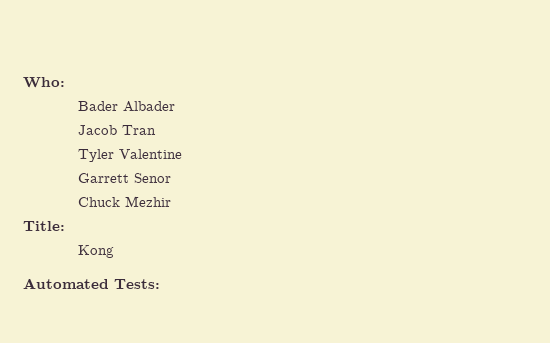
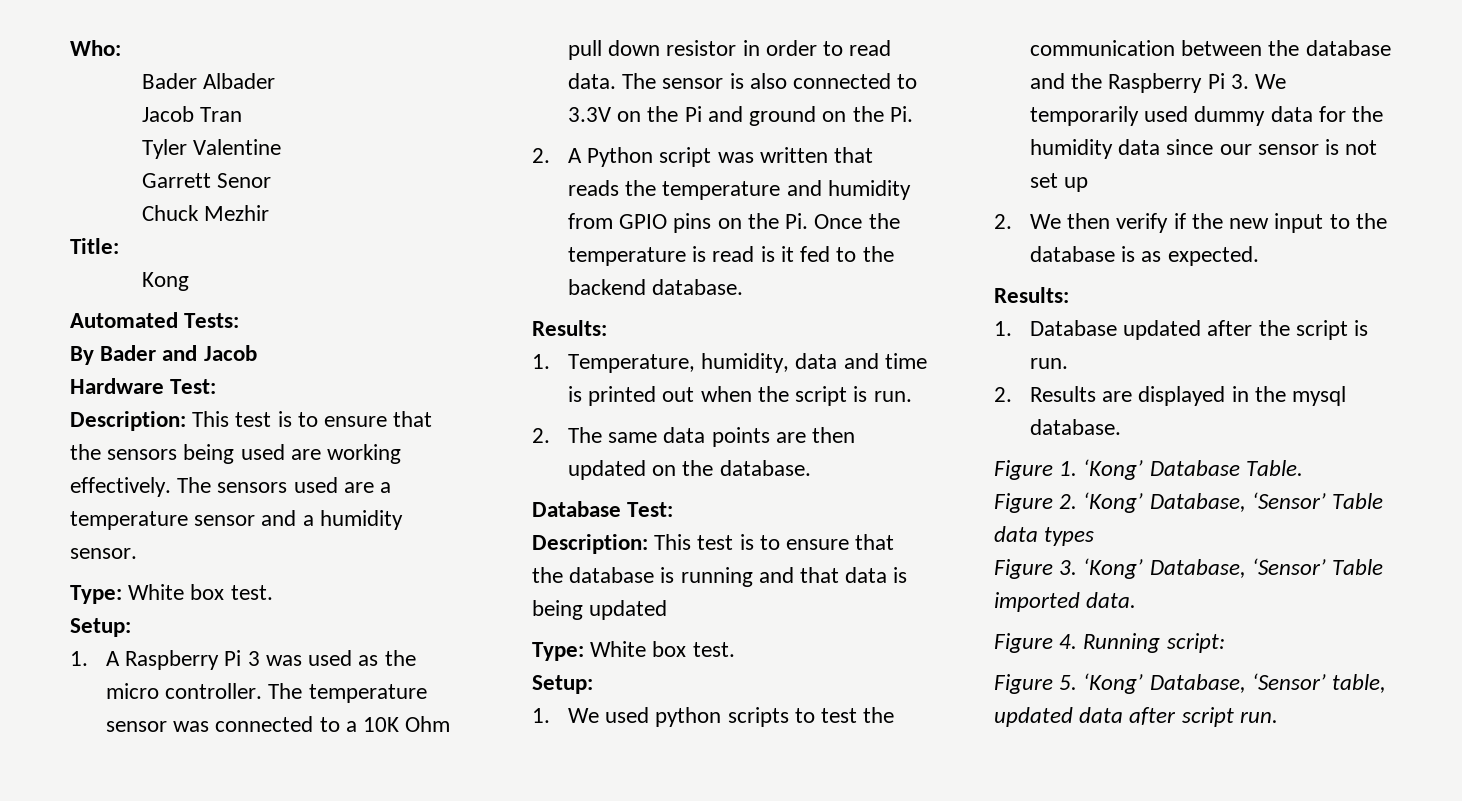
(160, 284) none -> [70,345,257,365] [70,378,217,394] [70,411,433,431] [70,444,402,464] [70,477,392,497] [70,510,403,530] [70,548,137,559] [70,584,273,604] [70,618,131,637] [70,650,416,670] [106,683,427,703] [106,716,451,732] [568,40,892,60] [568,73,918,89] [568,106,913,126] [532,147,874,167] [568,180,911,200] [568,213,900,233] [568,246,894,266] [568,279,744,295] [532,320,607,336] [532,353,927,373] [568,386,912,406] [532,427,856,447] [568,460,811,480] [532,501,674,517] [532,534,895,554] [532,567,908,587] [532,600,668,620] [532,641,735,661] [532,675,593,694] [532,707,895,727] [1030,40,1391,56] [1030,73,1287,93] [1030,106,1384,126] [1030,139,1378,159] [1030,173,1089,192] [994,213,1387,233] [1030,246,1259,266] [994,287,1069,303] [994,320,1369,340] [1030,358,1069,369] [994,386,1347,406] [1030,419,1122,435] [994,459,1303,480] [994,492,1384,513] [994,526,1095,546] [994,558,1384,579] [994,592,1137,612] [994,633,1225,653] [994,673,1387,694] [994,707,1278,727] // By Bader and Jacob // Hardware Test: // Description: This test is to ensure that the sensors being used are working effectively. The sensors used are a temperature sensor and a humidity sensor. // Type: White box test. // Setup: // 1. A Raspberry Pi 3 was used as the micro controller. The temperature sensor was connected to a 10K Ohm pull down resistor in order to read data. The sensor is also connected to 3.3V on the Pi and ground on the Pi. // 2. A Python script was written that reads the temperature and humidity from GPIO pins on the Pi. Once the temperature is read is it fed to the backend database. // Results: // 1. Temperature, humidity, data and time is printed out when the script is run. // 2. The same data points are then updated on the database. // Database Test: // Description: This test is to ensure that the database is running and that data is being updated // Type: White box test. // Setup: // 1. We used python scripts to test the communication between the database and the Raspberry Pi 3. We temporarily used dummy data for the humidity data since our sensor is not set up // 2. We then verify if the new input to the database is as expected. // Results: // 1. Database updated after the script is run. // 2. Results are displayed in the mysql database. // Figure 1. ‘Kong’ Database Table. // Figure 2. ‘Kong’ Database, ‘Sensor’ Table data types // Figure 3. ‘Kong’ Database, ‘Sensor’ Table imported data. // Figure 4. Running script: // Figure 5. ‘Kong’ Database, ‘Sensor’ table, updated data after script run.

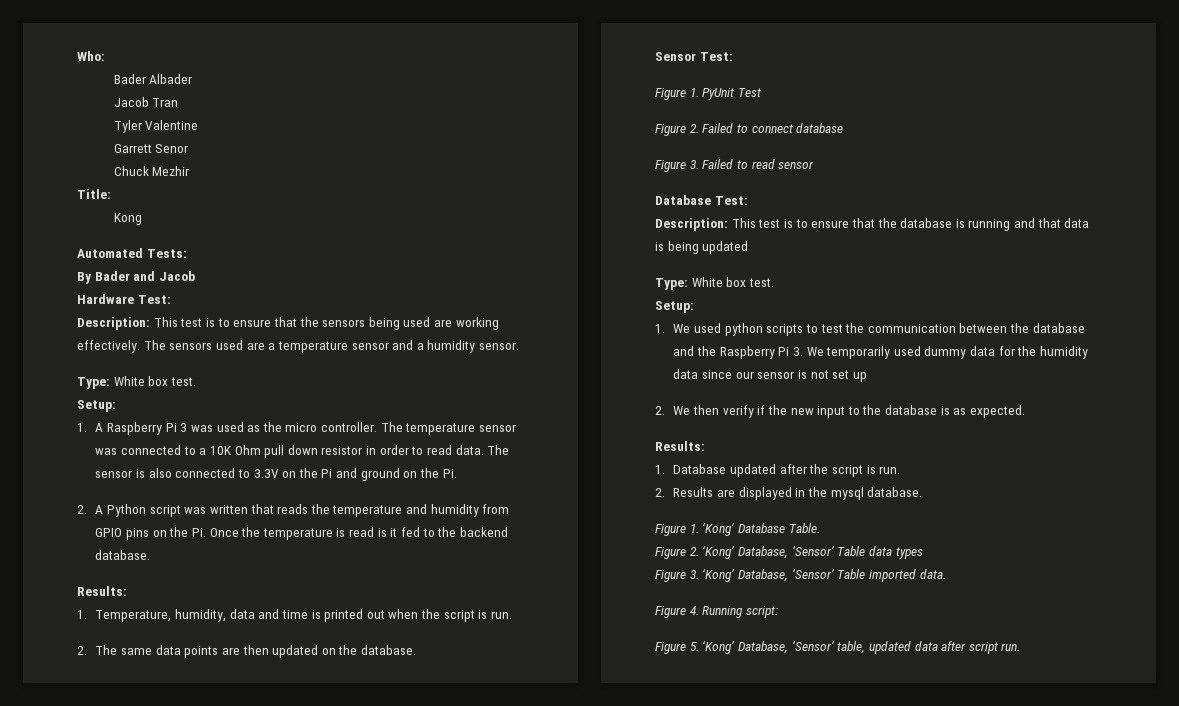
(811, 468) none -> [655,52,733,61] [655,88,761,100] [655,123,844,136] [655,159,815,172] // Sensor Test: // Figure 1. PyUnit Test // Figure 2. Failed to connect database // Figure 3. Failed to read sensor

